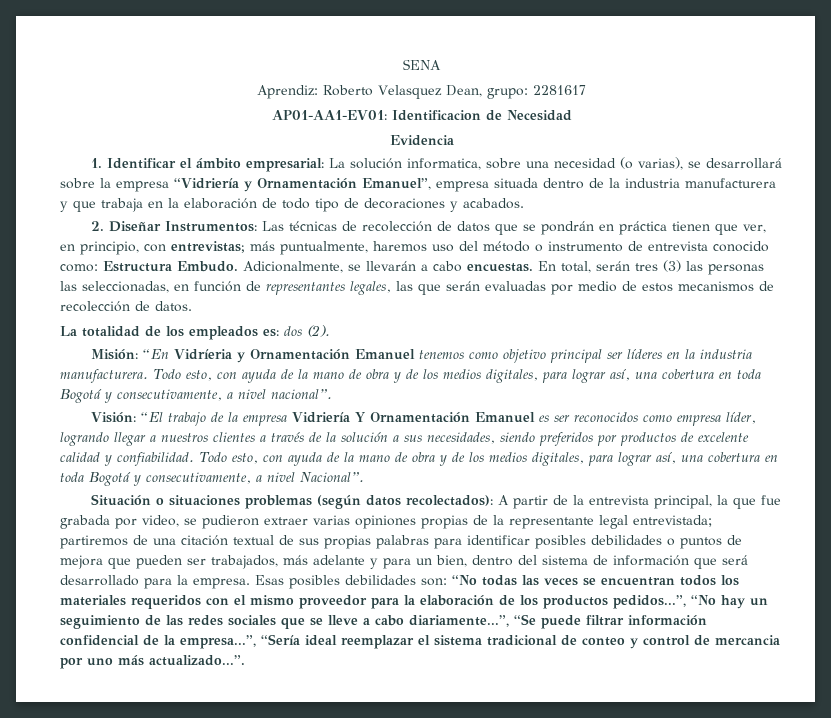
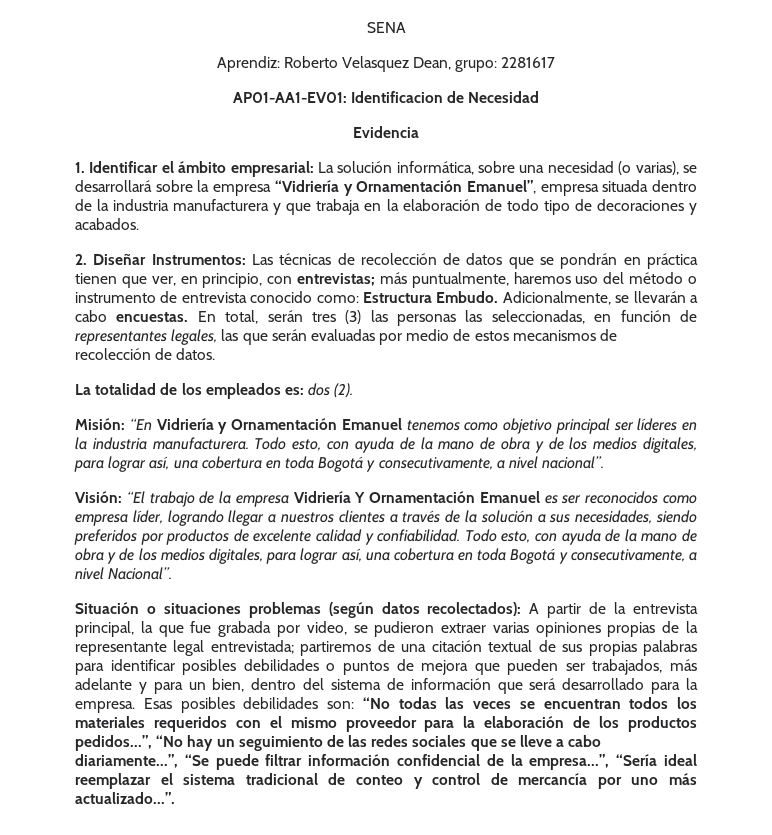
[407,158,482,170] informatica, -> [396,161,474,175] informática,
[174,349,233,360] Vidríeria -> [156,418,214,430] Vidriería
[715,635,780,645] mercancia -> [518,773,588,785] mercancía

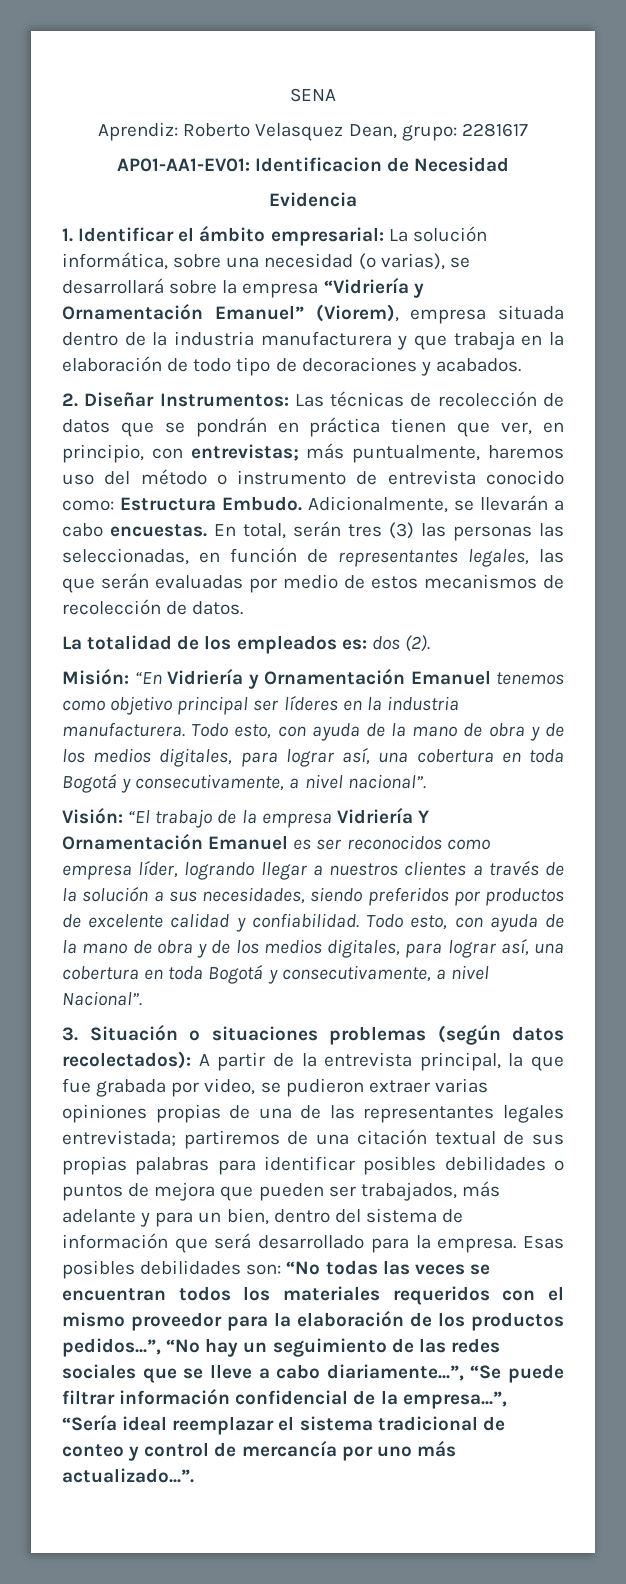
[466,180,536,194] Emanuel”, -> [214,304,399,322] Emanuel” (Viorem),
(173, 573) none -> [62,1027,78,1041] 3.
[686,621,699,633] [75,640,205,656] la representante legal -> [258,1105,564,1123] una de las representantes legales

